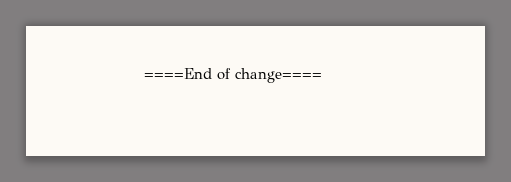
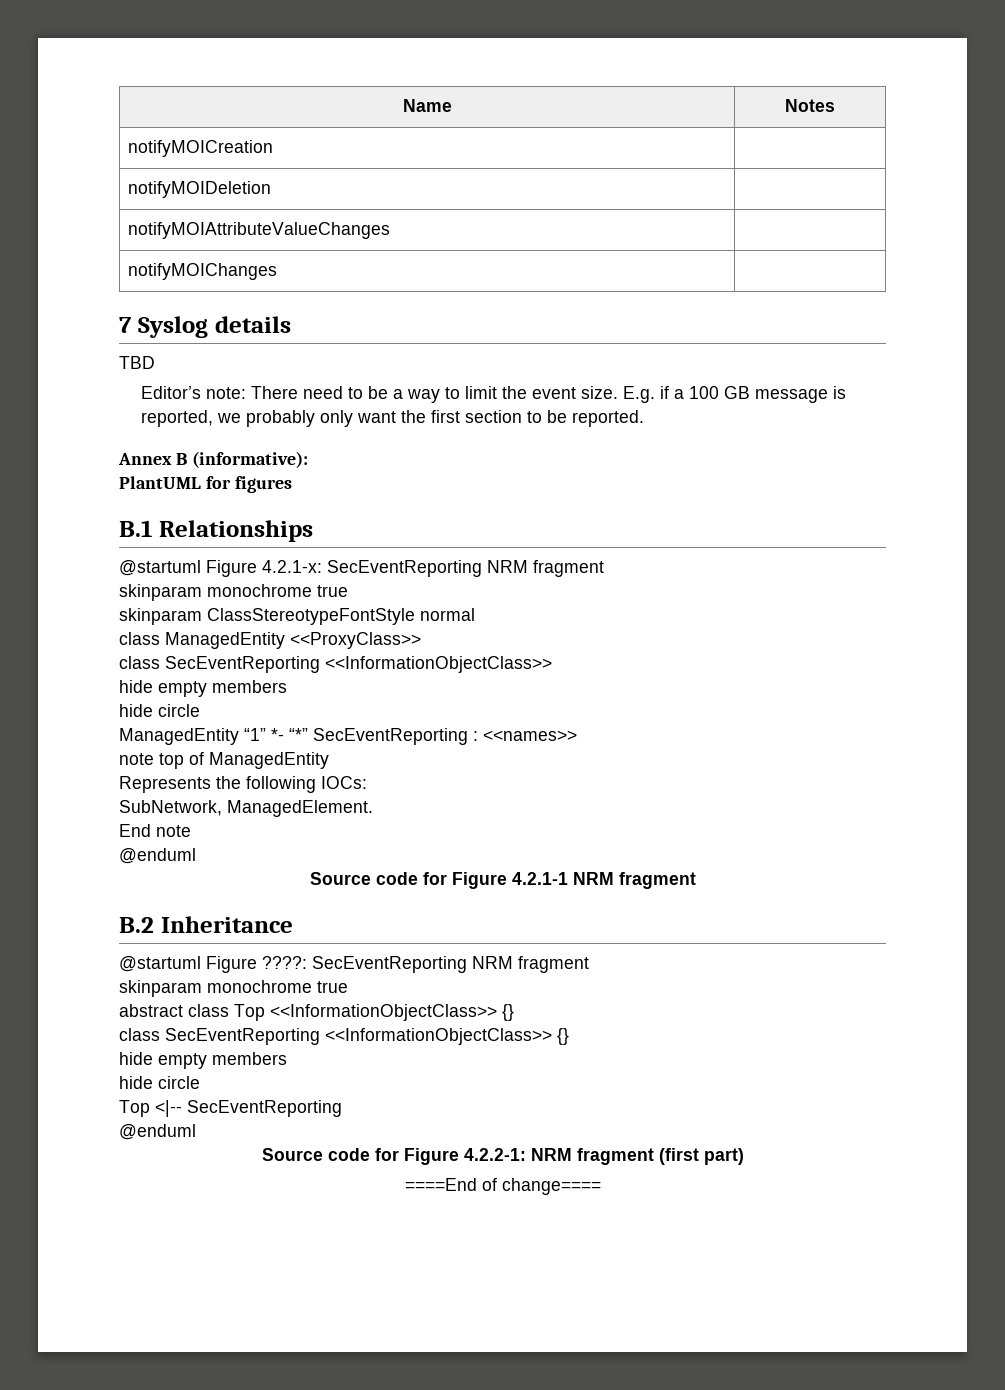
(144, 73) none -> [402,99,452,112] [785,99,836,112] [127,140,273,157] [127,181,271,198] [127,222,390,239] [127,263,277,280] [119,316,291,338] [119,356,155,369] [140,386,846,403] [140,410,644,427] [118,451,308,468] [119,476,292,493] [119,520,313,542] [119,560,604,577] [119,584,348,601] [119,608,475,625] [119,632,421,649] [119,656,552,673] [119,680,287,697] [119,704,200,717] [119,728,577,745] [119,752,329,769] [119,776,367,793] [119,800,373,817] [119,824,191,837] [119,848,196,864] [309,872,696,889] [119,916,293,933] [119,956,589,973] [119,980,348,997] [119,1004,514,1021] [119,1028,569,1045] [119,1052,287,1069] [119,1076,200,1089] [119,1100,342,1117] [119,1124,196,1140] [261,1148,744,1165] Name | Notes // notifyMOICreation | // notifyMOIDeletion | // notifyMOIAttributeValueChanges | // notifyMOIChanges | // 7 Syslog details // TBD // Editor’s note: There need to be a way to limit the event size. E.g. if a 100 GB message is reported, we probably only want the first section to be reported. // Annex B (informative): // PlantUML for figures // B.1 Relationships // @startuml Figure 4.2.1-x: SecEventReporting NRM fragment // skinparam monochrome true // skinparam ClassStereotypeFontStyle normal // class ManagedEntity <<ProxyClass>> // class SecEventReporting <<InformationObjectClass>> // hide empty members // hide circle // ManagedEntity “1” *- “*” SecEventReporting : <<names>> // note top of ManagedEntity // Represents the following IOCs: // SubNetwork, ManagedElement. // End note // @enduml // Source code for Figure 4.2.1-1 NRM fragment // B.2 Inheritance // @startuml Figure ????: SecEventReporting NRM fragment // skinparam monochrome true // abstract class Top <<InformationObjectClass>> {} // class SecEventReporting <<InformationObjectClass>> {} // hide empty members // hide circle // Top <|-- SecEventReporting // @enduml // Source code for Figure 4.2.2-1: NRM fragment (first part) //

